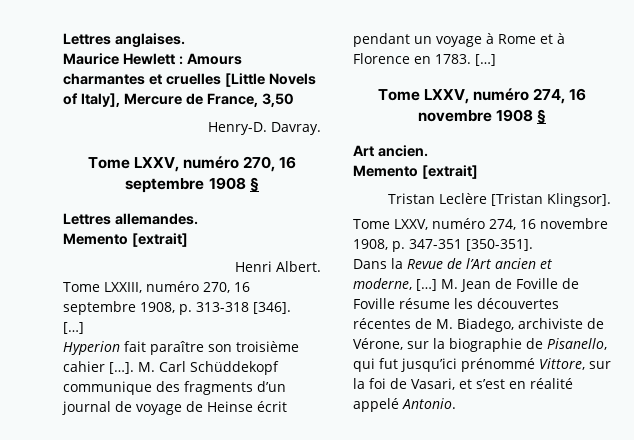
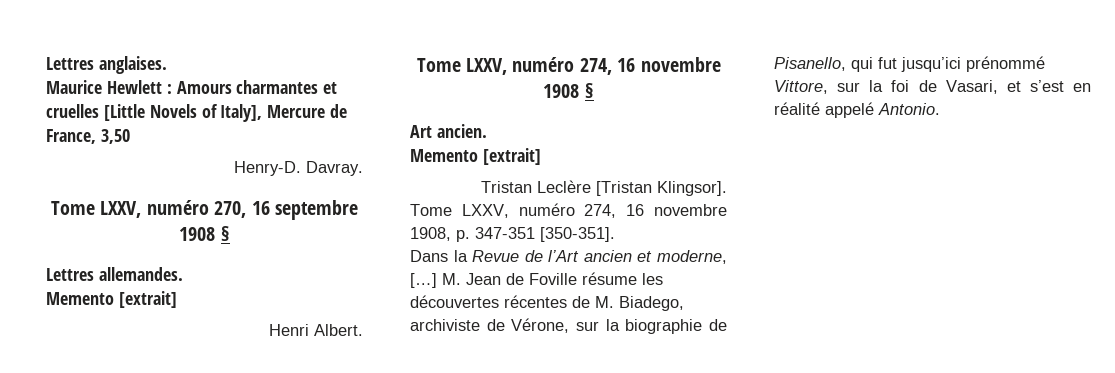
[63,281,250,293] [63,301,291,315] [63,322,84,334] [63,341,299,355] [63,361,279,375] [63,381,286,395] [62,401,287,415] [353,33,565,47] [353,53,496,66] // Tome LXXIII, numéro 270, 16 septembre 1908, p. 313-318 [346]. // […] // Hyperion fait paraître son troisième cahier […]. M. Carl Schüddekopf communique des fragments d’un journal de voyage de Heinse écrit pendant un voyage à Rome et à Florence en 1783. […] -> (363, 330) none
[562,278,579,289] [353,298,395,309] de Foville -> (577, 279) none

